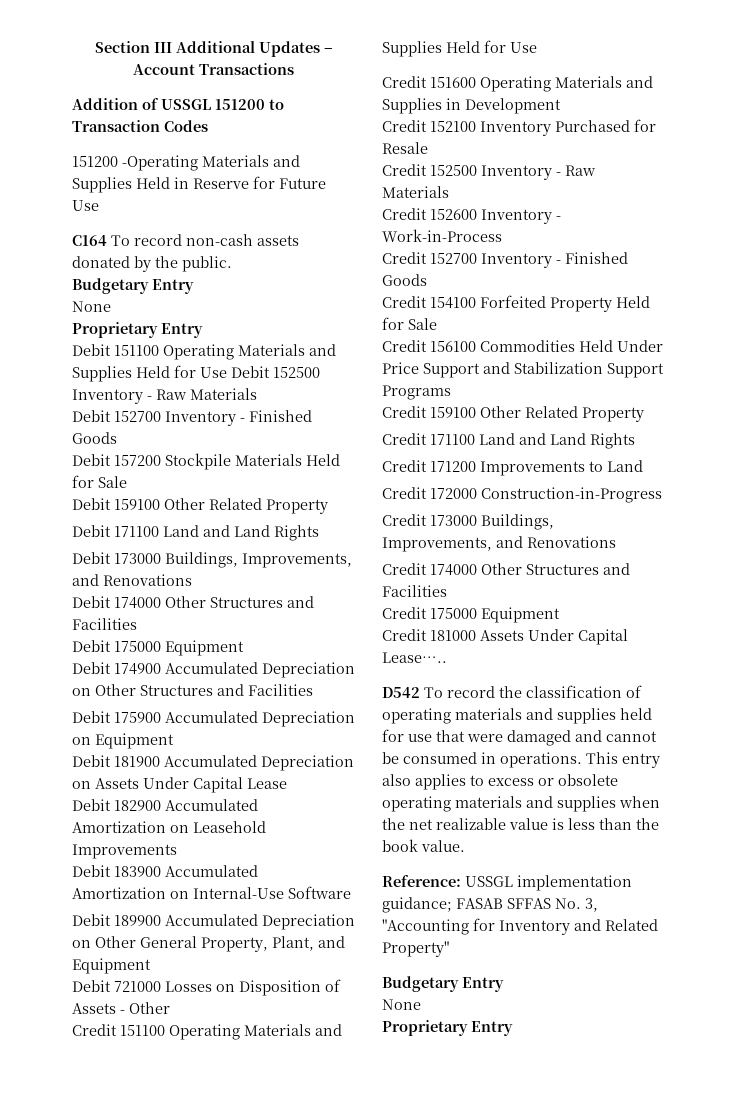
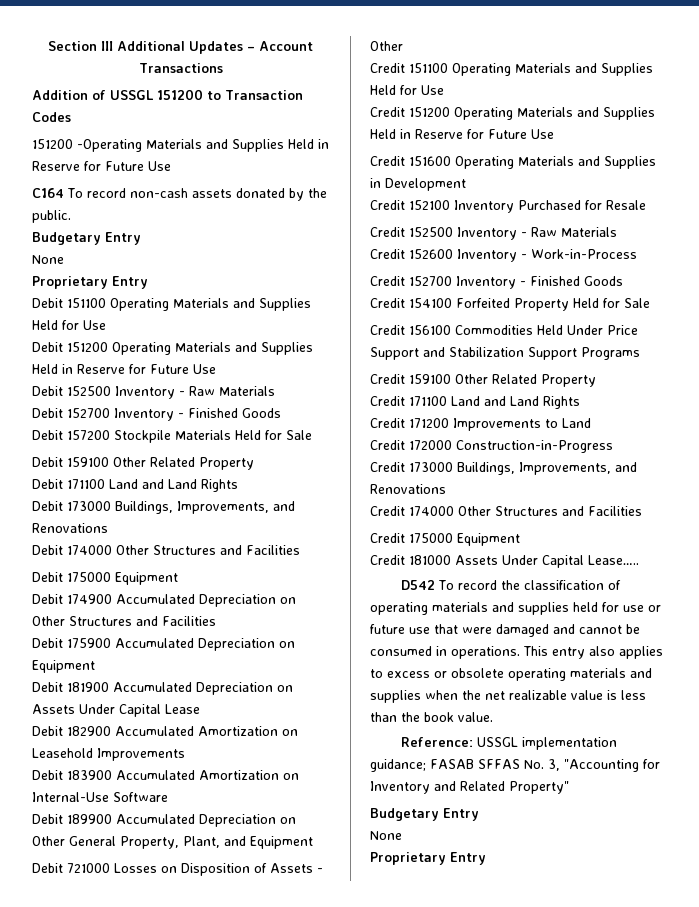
(227, 372) none -> [32,342,313,355] [32,364,216,374] // Debit 151200 Operating Materials and Supplies Held in Reserve for Future Use //
(537, 47) none -> [370,107,655,120] [370,129,554,139] // Credit 151200 Operating Materials and Supplies Held in Reserve for Future Use
(432, 738) none -> [648,605,661,612] [370,624,430,634] or future use

